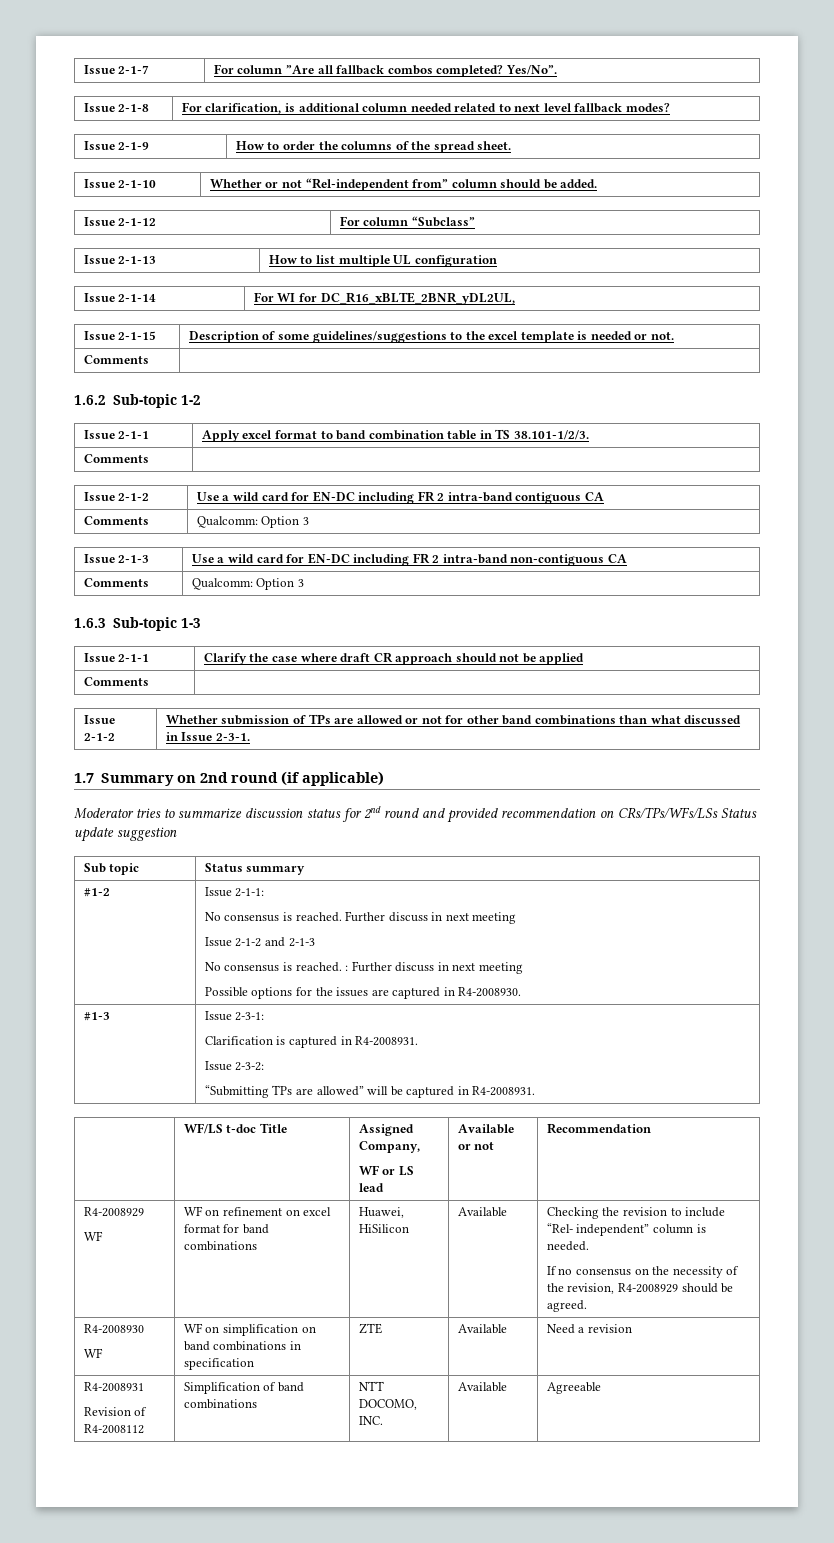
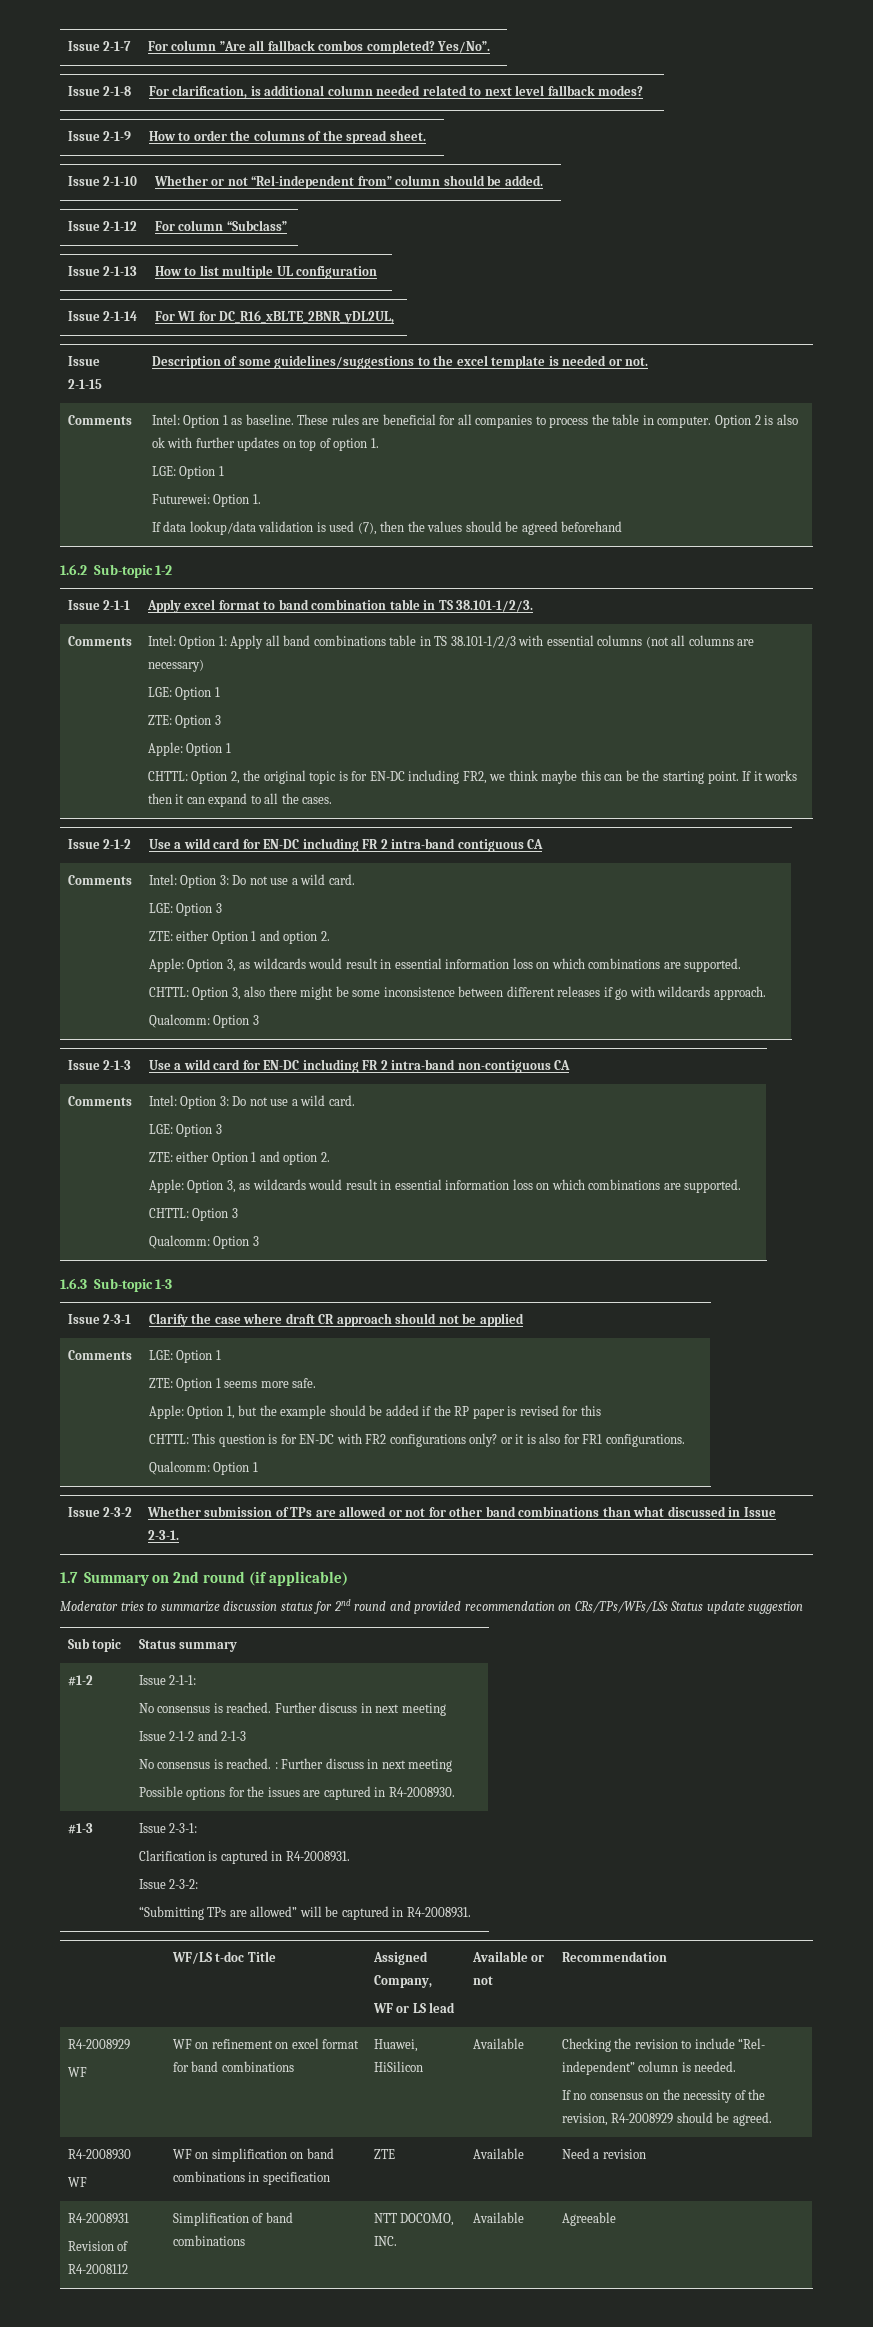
(149, 359) none -> [151,414,798,428] [151,437,379,451] [151,466,224,479] [151,494,261,507] [151,521,623,535] Intel: Option 1 as baseline. These rules are beneficial for all companies to process the table in computer. Option 2 is also ok with further updates on top of option 1. // LGE: Option 1 // Futurewei: Option 1. // If data lookup/data validation is used (7), then the values should be agreed beforehand
(149, 458) none -> [147,635,755,649] [147,659,204,672] [147,687,220,700] [147,715,221,728] [147,742,231,756] [147,770,798,784] [147,793,333,807] Intel: Option 1: Apply all band combinations table in TS 38.101-1/2/3 with essential columns (not all columns are necessary) // LGE: Option 1 // ZTE: Option 3 // Apple: Option 1 // CHTTL: Option 2, the original topic is for EN-DC including FR2, we think maybe this can be the starting point. If it works then it can expand to all the cases.
(149, 520) none -> [148,874,355,888] [148,903,222,916] [148,930,330,944] [148,958,742,972] [148,986,766,1000] Intel: Option 3: Do not use a wild card. // LGE: Option 3 // ZTE: either Option 1 and option 2. // Apple: Option 3, as wildcards would result in essential information loss on which combinations are supported. // CHTTL: Option 3, also there might be some inconsistence between different releases if go with wildcards approach. //
(149, 582) none -> [148,1095,355,1109] [148,1124,222,1137] [148,1151,330,1165] [148,1179,742,1193] [148,1208,238,1221] Intel: Option 3: Do not use a wild card. // LGE: Option 3 // ZTE: either Option 1 and option 2. // Apple: Option 3, as wildcards would result in essential information loss on which combinations are supported. // CHTTL: Option 3 //
[118,654,150,662] 2-1-1 -> [103,1314,132,1324] 2-3-1
[83,715,115,724] [83,733,115,741] // Issue 2-1-2 -> [148,1350,221,1363] [148,1378,317,1391] [148,1405,601,1419] [148,1433,685,1447] [148,1461,258,1475] [67,1507,133,1517] LGE: Option 1 // ZTE: Option 1 seems more safe. // Apple: Option 1, but the example should be added if the RP paper is revised for this // CHTTL: This question is for EN-DC with FR2 configurations only? or it is also for FR1 configurations. // Qualcomm: Option 1 // Issue 2-3-2

